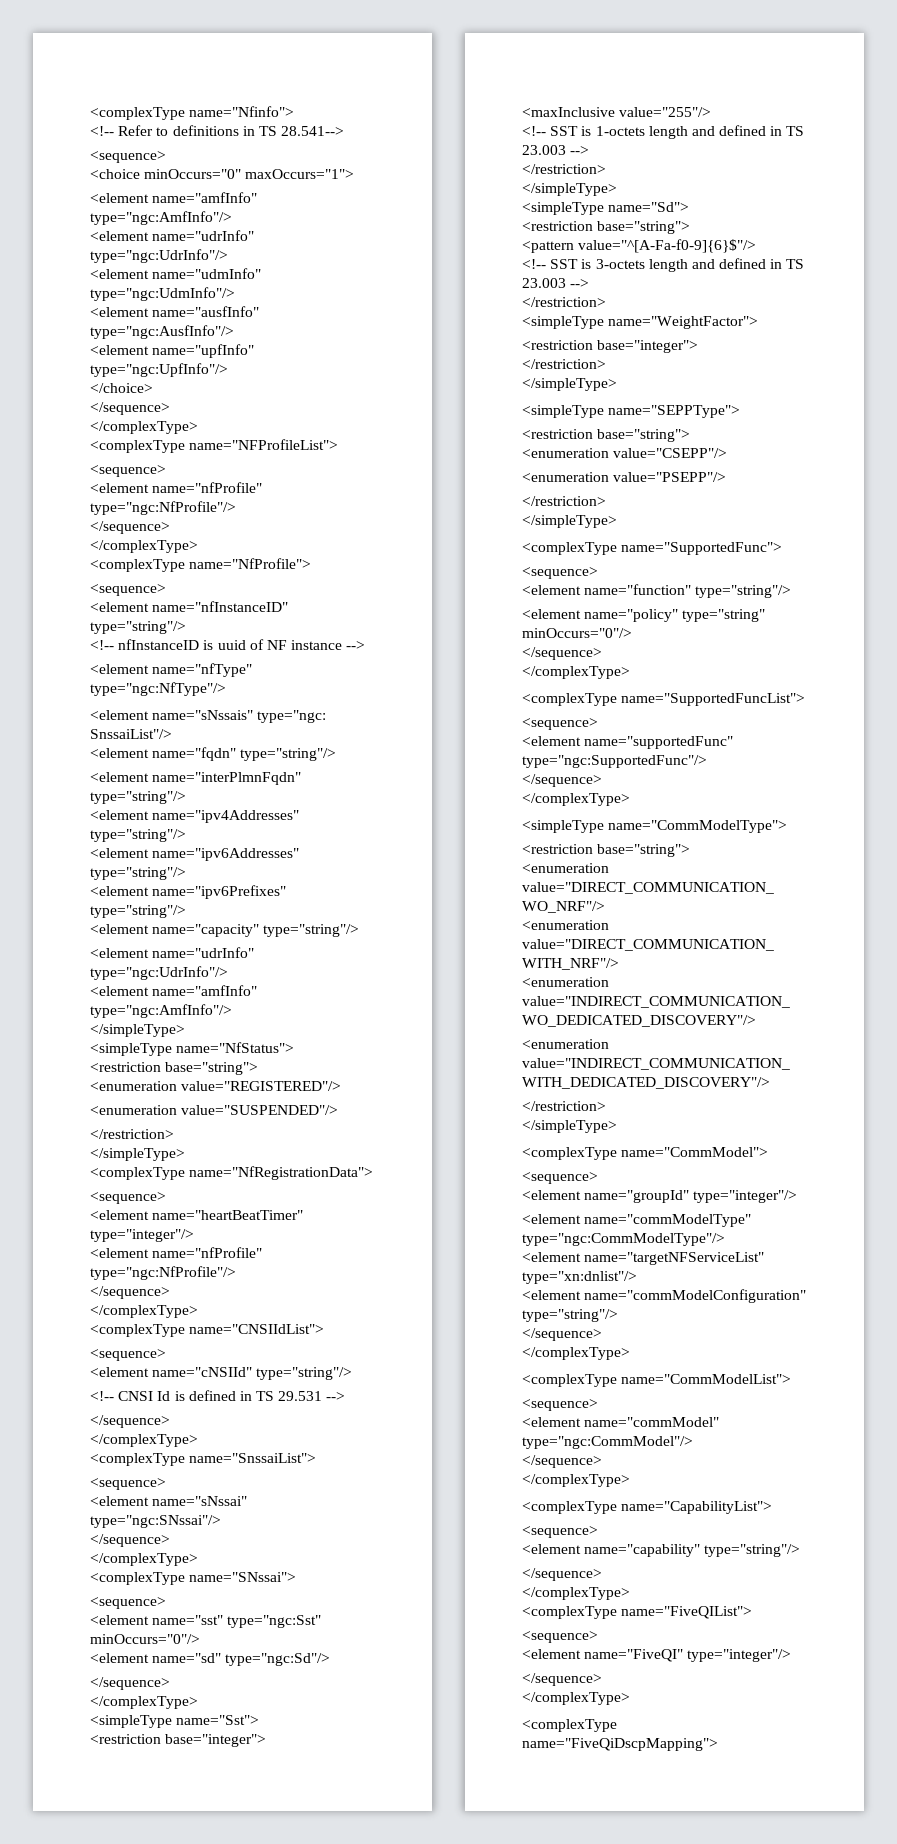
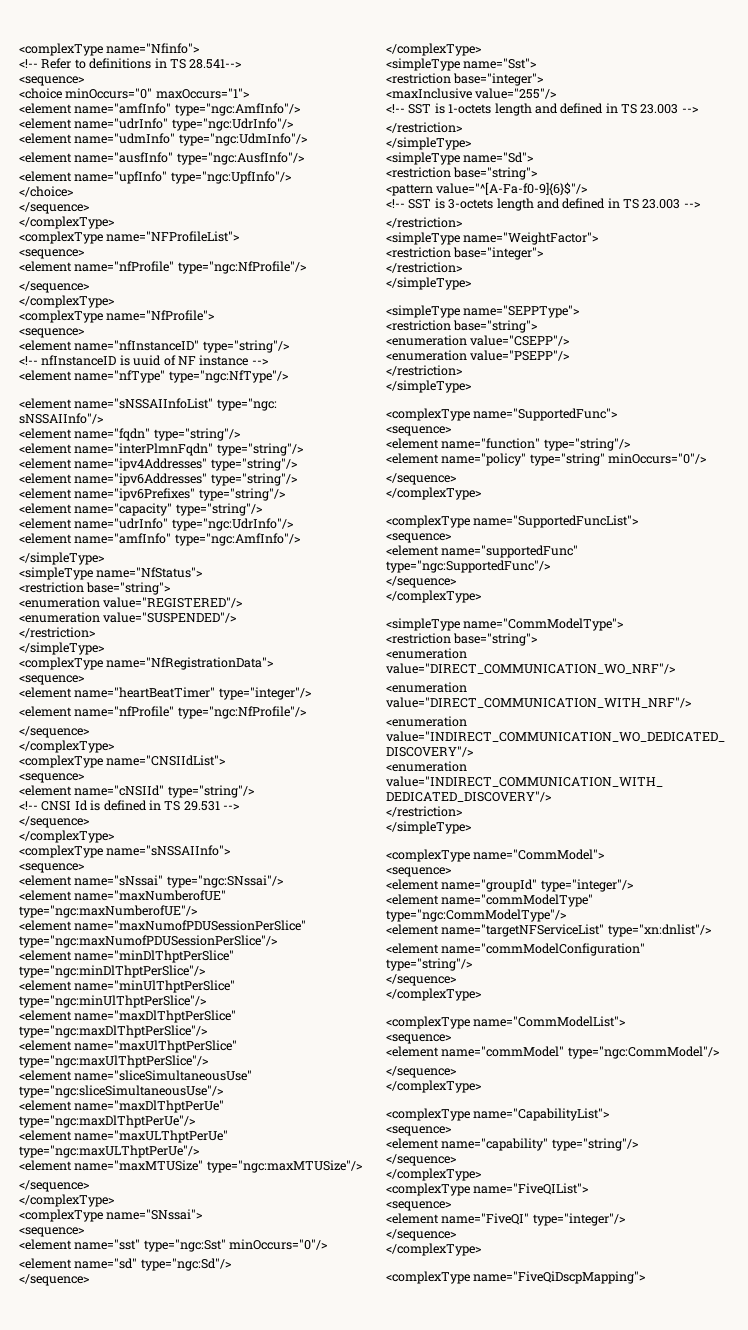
[152,710,327,723] [90,729,172,739] name="sNssais" type="ngc: SnssaiList"/> -> [74,398,277,411] [19,413,103,424] name="sNSSAIInfoList" type="ngc: sNSSAIInfo"/>
[189,1453,317,1463] name="SnssaiList"> -> [106,845,231,856] name="sNSSAIInfo">
(221, 1521) none -> [19,890,227,901] [19,905,197,918] [19,920,307,931] [19,935,277,948] [19,950,235,963] [19,965,205,978] [19,980,236,993] [19,995,206,1008] [19,1010,237,1023] [19,1025,207,1038] [19,1040,238,1053] [19,1055,208,1068] [19,1070,253,1081] [19,1085,223,1098] [19,1100,225,1113] [19,1115,195,1128] [19,1130,229,1143] [19,1145,199,1158] [19,1160,362,1173] // <element name="maxNumberofUE" type="ngc:maxNumberofUE"/> // <element name="maxNumofPDUSessionPerSlice" type="ngc:maxNumofPDUSessionPerSlice"/> // <element name="minDlThptPerSlice" type="ngc:minDlThptPerSlice"/> // <element name="minUlThptPerSlice" type="ngc:minUlThptPerSlice"/> // <element name="maxDlThptPerSlice" type="ngc:maxDlThptPerSlice"/> // <element name="maxUlThptPerSlice" type="ngc:maxUlThptPerSlice"/> // <element name="sliceSimultaneousUse" type="ngc:sliceSimultaneousUse"/> // <element name="maxDlThptPerUe" type="ngc:maxDlThptPerUe"/> // <element name="maxULThptPerUe" type="ngc:maxULThptPerUe"/> // <element name="maxMTUSize" type="ngc:maxMTUSize"/>

